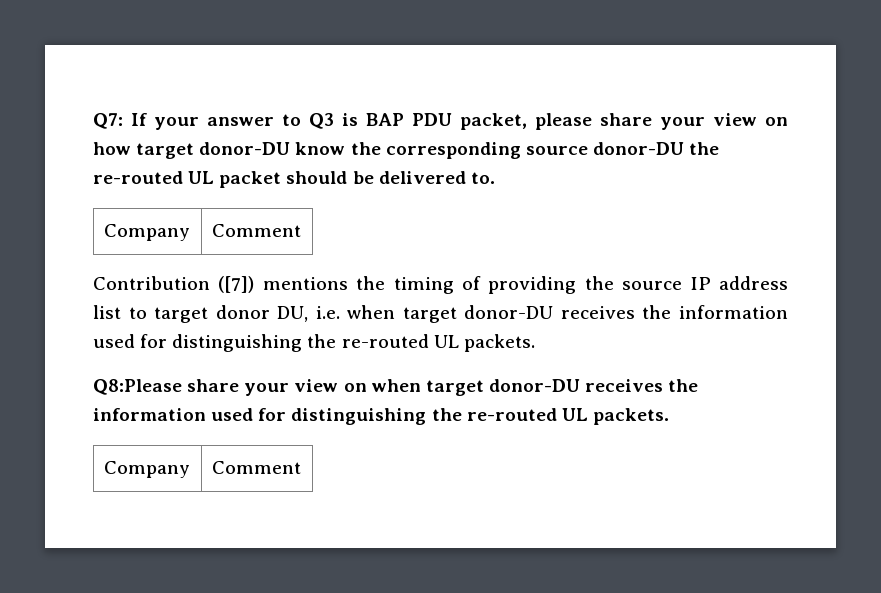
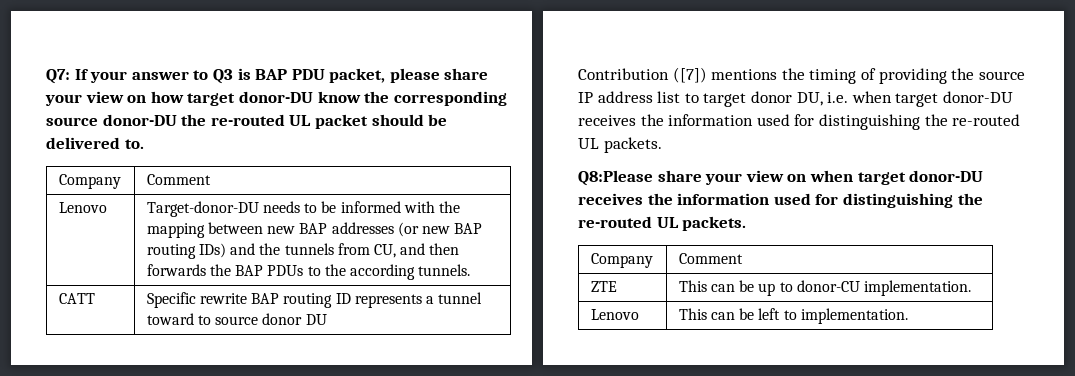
(301, 230) none -> [58,202,107,213] [146,201,460,217] [146,222,483,238] [146,243,460,259] [146,264,471,280] [58,293,95,304] [146,292,483,308] [146,313,327,325] // Lenovo | Target-donor-DU needs to be informed with the mapping between new BAP addresses (or new BAP routing IDs) and the tunnels from CU, and then forwards the BAP PDUs to the according tunnels. // CATT | Specific rewrite BAP routing ID represents a tunnel toward to source donor DU
(301, 467) none -> [590,281,617,292] [678,280,971,296] [590,309,639,320] [678,308,908,324] // ZTE | This can be up to donor-CU implementation. // Lenovo | This can be left to implementation.

